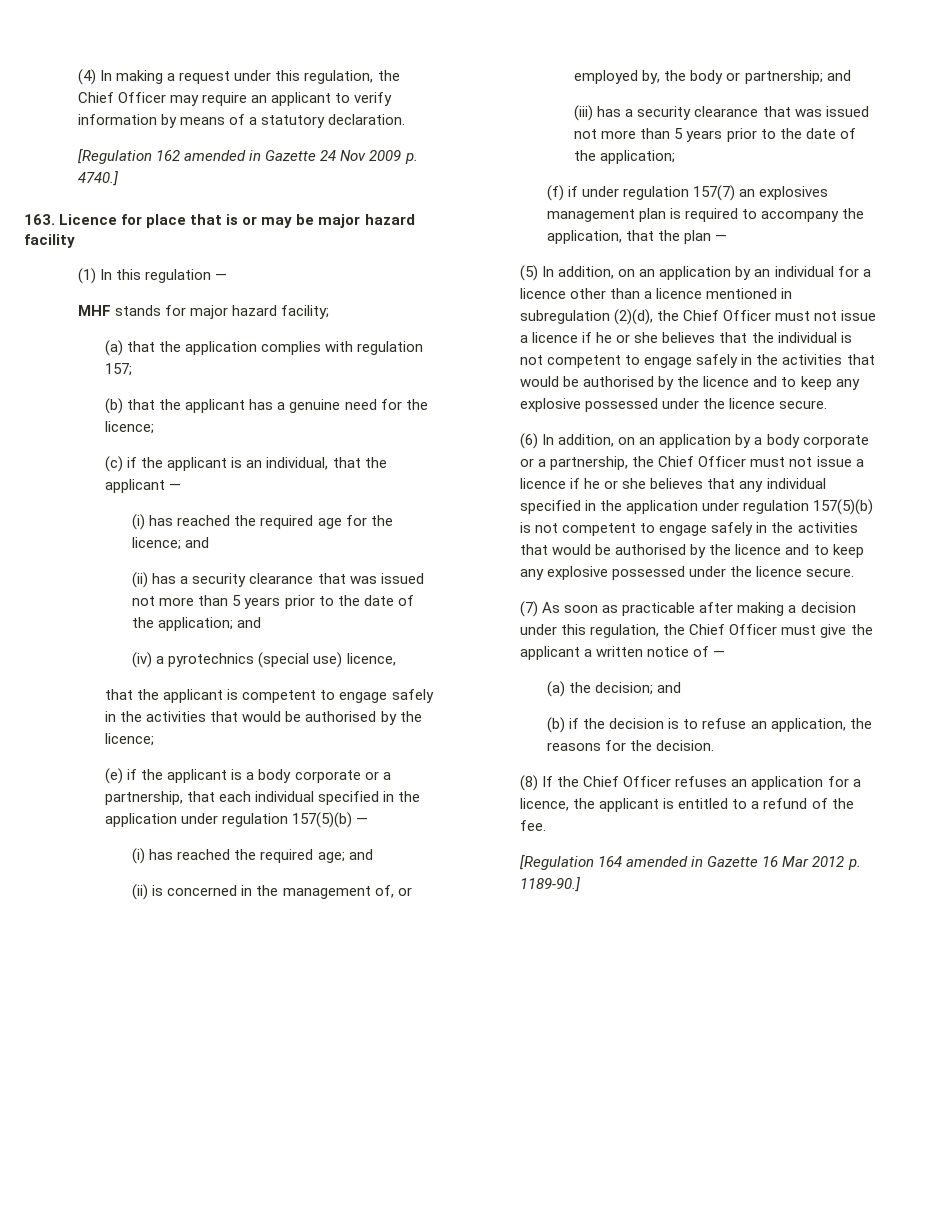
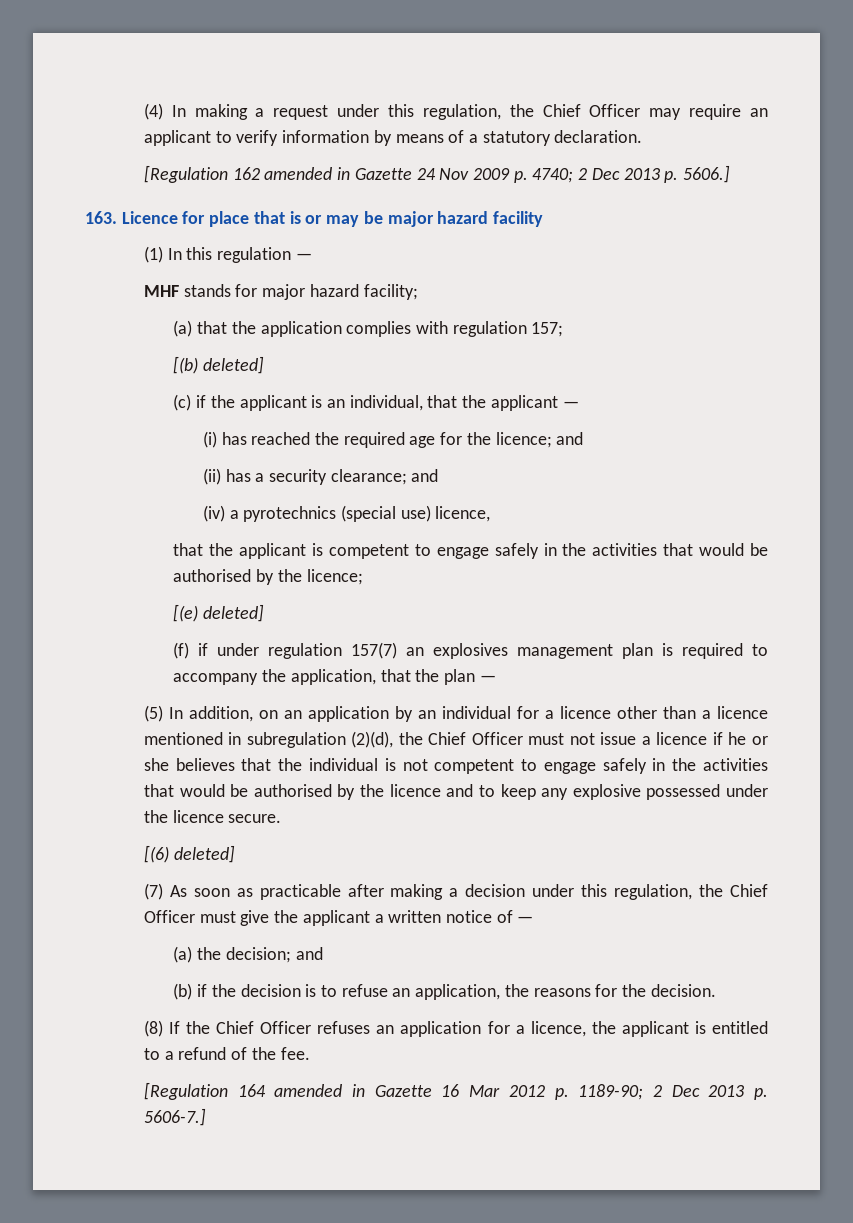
[78,171,119,186] 4740.] -> [532,165,731,183] 4740; 2 Dec 2013 p. 5606.]
[105,398,428,414] [105,421,155,434] (b) that the applicant has a genuine need for the licence; -> [173,356,265,374] [(b) deleted]
[249,573,424,584] [132,595,414,609] [132,617,234,631] clearance that was issued not more than 5 years prior to the date of the application; -> [330,469,407,485] clearance;
[105,768,391,784] [105,791,421,805] [105,812,369,828] [132,848,373,864] [132,884,412,900] [574,70,851,84] [574,105,869,121] [574,128,856,142] [574,150,676,164] (e) if the applicant is a body corporate or a partnership, that each individual specified in the application under regulation 157(5)(b) — // (i) has reached the required age; and // (ii) is concerned in the management of, or employed by, the body or partnership; and // (iii) has a security clearance that was issued not more than 5 years prior to the date of the application; -> [173,604,265,622] [(e) deleted]
[520,433,869,449] [520,456,864,470] [520,478,826,492] [520,499,874,515] [520,522,858,536] [520,544,864,558] [520,566,855,580] (6) In addition, on an application by a body corporate or a partnership, the Chief Officer must not issue a licence if he or she believes that any individual specified in the application under regulation 157(5)(b) is not competent to engage safely in the activities that would be authorised by the licence and to keep any explosive possessed under the licence secure. -> [143,845,235,863] [(6) deleted]
[520,877,581,892] 1189-90.] -> [578,1084,769,1100] [143,1108,206,1126] 1189-90; 2 Dec 2013 p. 5606-7.]

